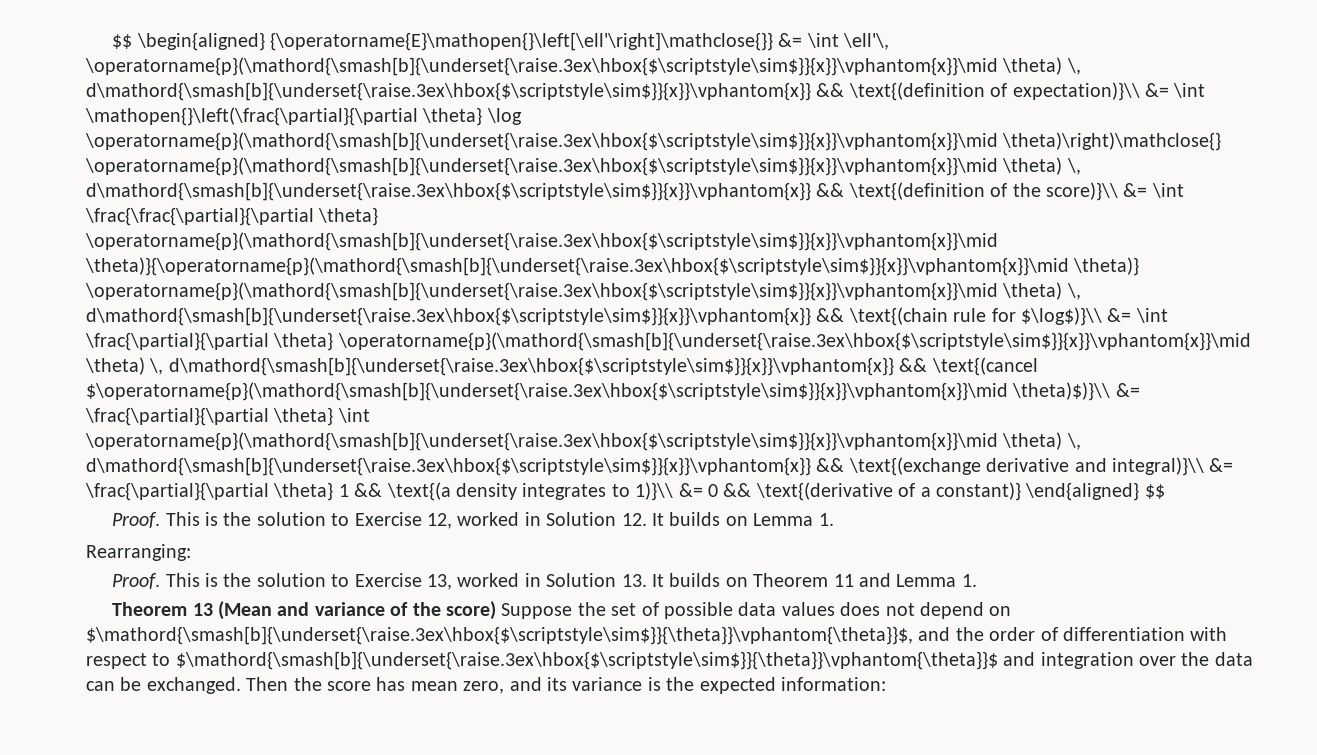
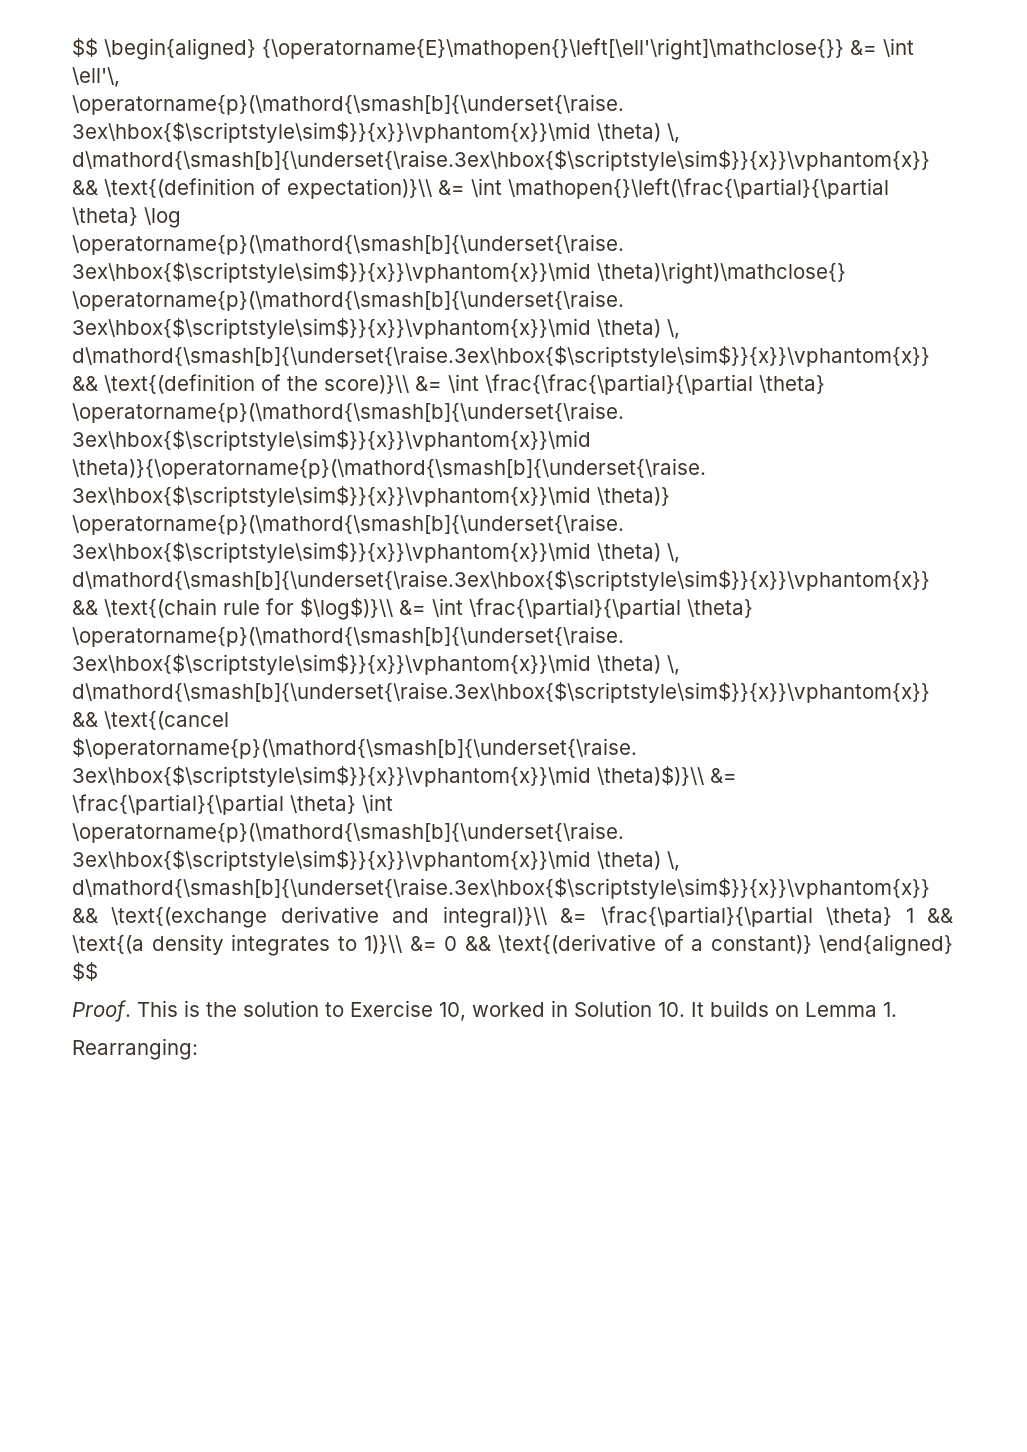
[427,512,647,529] 12, worked in Solution 12. -> [439,1000,685,1021] 10, worked in Solution 10.
[112,573,977,590] [112,601,1012,620] [86,626,1228,645] [86,651,1253,670] [86,677,886,694] // Proof. This is the solution to Exercise 13, worked in Solution 13. It builds on Theorem 11 and Lemma 1. // Theorem 13 (Mean and variance of the score) Suppose the set of possible data values does not depend on $\mathord{\smash[b]{\underset{\raise.3ex\hbox{$\scriptstyle\sim$}}{\theta}}\vphantom{\theta}}$, and the order of differentiation with respect to $\mathord{\smash[b]{\underset{\raise.3ex\hbox{$\scriptstyle\sim$}}{\theta}}\vphantom{\theta}}$ and integration over the data can be exchanged. Then the score has mean zero, and its variance is the expected information: -> (198, 1049) none

